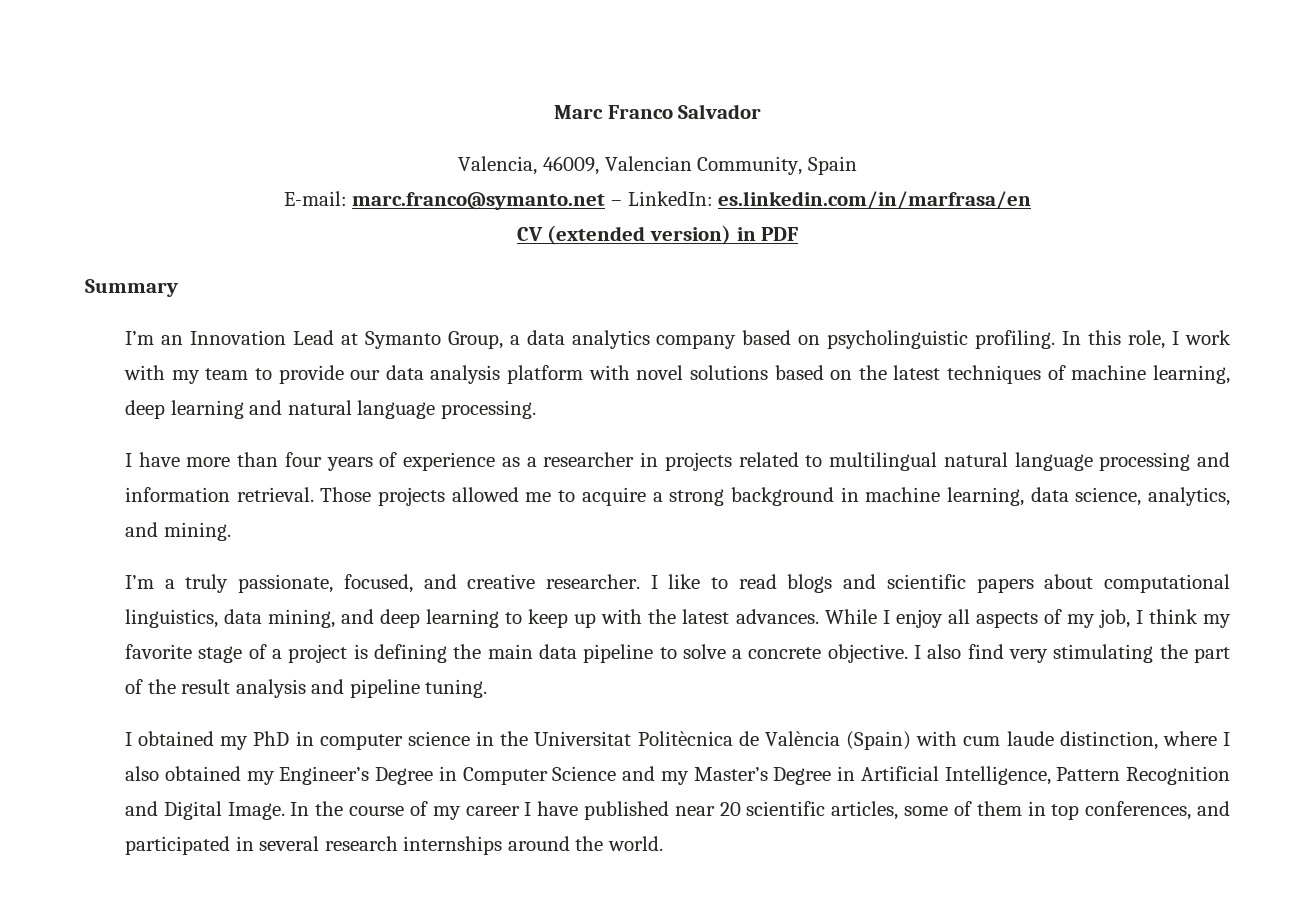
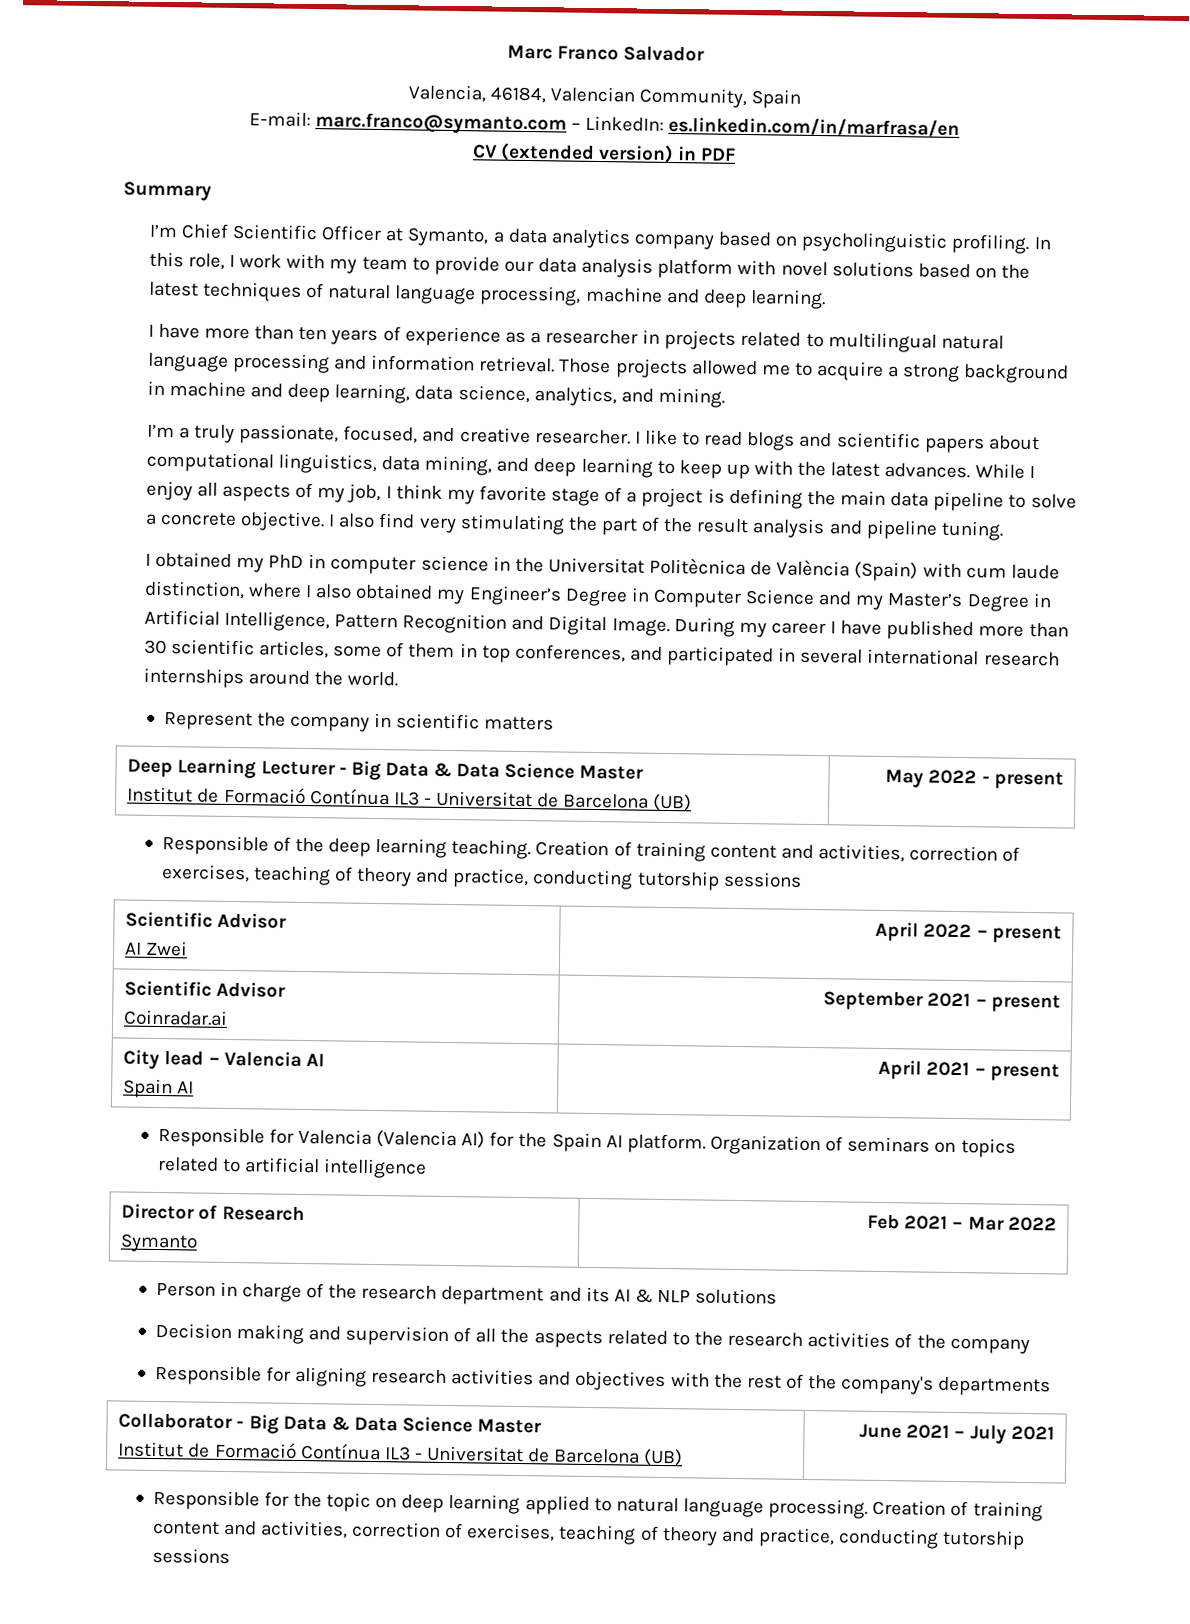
[542,156,599,175] 46009, -> [489,86,546,104] 46184,
[352,192,606,210] marc.franco@symanto.net -> [314,112,567,135] marc.franco@symanto.com
[160,330,503,349] an Innovation Lead at Symanto Group, -> [180,223,490,247] Chief Scientific Officer at Symanto,
[1071,365,1230,384] [125,400,536,419] machine learning, deep learning and natural language processing. -> [328,284,826,310] natural language processing, machine and deep learning.
[284,452,322,467] four -> [298,326,328,341] ten
(941, 494) none -> [250,383,331,403] and deep
[290,801,428,816] In the course of -> [673,617,735,637] During
[674,802,741,816] near 20 -> [978,622,1069,638] [143,639,167,655] more than 30
(320, 843) none -> [867,648,980,666] international
(663, 843) none -> [163,712,555,732] [127,758,645,781] [127,786,693,812] [885,769,1064,790] [161,835,1021,863] [161,864,802,891] [125,911,288,929] [124,940,189,957] [875,921,1062,944] [124,980,287,998] [124,1009,229,1026] [823,990,1061,1013] [123,1049,325,1070] [123,1078,195,1099] [878,1059,1060,1082] [157,1126,1016,1158] [157,1156,428,1179] [121,1203,305,1222] [120,1233,199,1253] [867,1213,1057,1232] [155,1281,778,1306] [154,1322,1030,1355] [154,1364,1052,1397] [118,1412,543,1434] [118,1441,684,1467] [859,1423,1055,1444] [152,1489,1043,1522] [152,1520,1026,1550] [151,1547,230,1565] // Represent the company in scientific matters // Deep Learning Lecturer - Big Data & Data Science Master // Institut de Formació Contínua IL3 - Universitat de Barcelona (UB) | May 2022 - present // Responsible of the deep learning teaching. Creation of training content and activities, correction of exercises, teaching of theory and practice, conducting tutorship sessions // Scientific Advisor // AI Zwei | April 2022 – present // Scientific Advisor // Coinradar.ai | September 2021 – present // City lead – Valencia AI // Spain AI | April 2021 – present // Responsible for Valencia (Valencia AI) for the Spain AI platform. Organization of seminars on topics related to artificial intelligence // Director of Research // Symanto | Feb 2021 – Mar 2022 // Person in charge of the research department and its AI & NLP solutions // Decision making and supervision of all the aspects related to the research activities of the company // Responsible for aligning research activities and objectives with the rest of the company's departments // Collaborator - Big Data & Data Science Master // Institut de Formació Contínua IL3 - Universitat de Barcelona (UB) | June 2021 – July 2021 // Responsible for the topic on deep learning applied to natural language processing. Creation of training content and activities, correction of exercises, teaching of theory and practice, conducting tutorship sessions

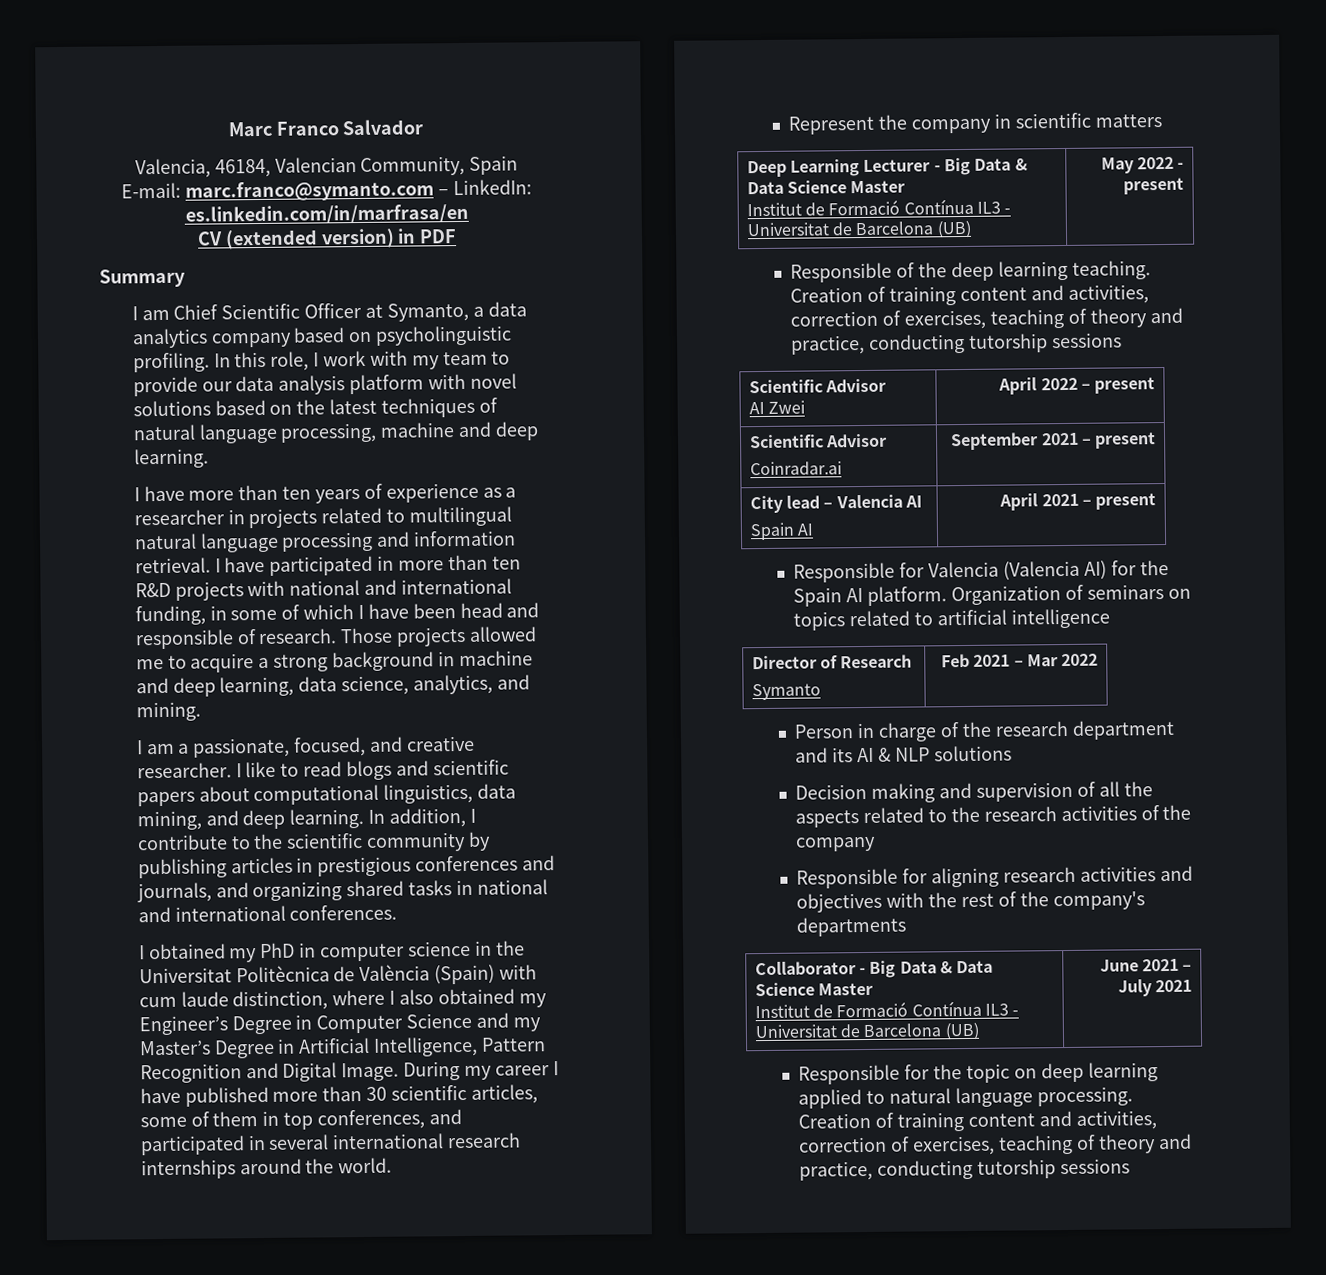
[148,224,178,238] I’m -> [131,306,170,321] I am
(556, 364) none -> [214,554,521,576] [134,578,512,601] [134,602,540,626] [134,628,338,650] I have participated in more than ten R&D projects with national and international funding, in some of which I have been head and responsible of research.
[146,424,236,444] I’m a truly -> [135,740,190,755] I am a
[580,457,1035,480] [145,480,1077,512] [144,511,1004,541] learning to keep up with the latest advances. While I enjoy all aspects of my job, I think my favorite stage of a project is defining the main data pipeline to solve a concrete objective. I also find very stimulating the part of the result analysis and pipeline tuning. -> [289,807,476,829] [136,831,491,852] [137,855,555,879] [136,879,548,903] [137,904,398,923] learning. In addition, I contribute to the scientific community by publishing articles in prestigious conferences and journals, and organizing shared tasks in national and international conferences.

